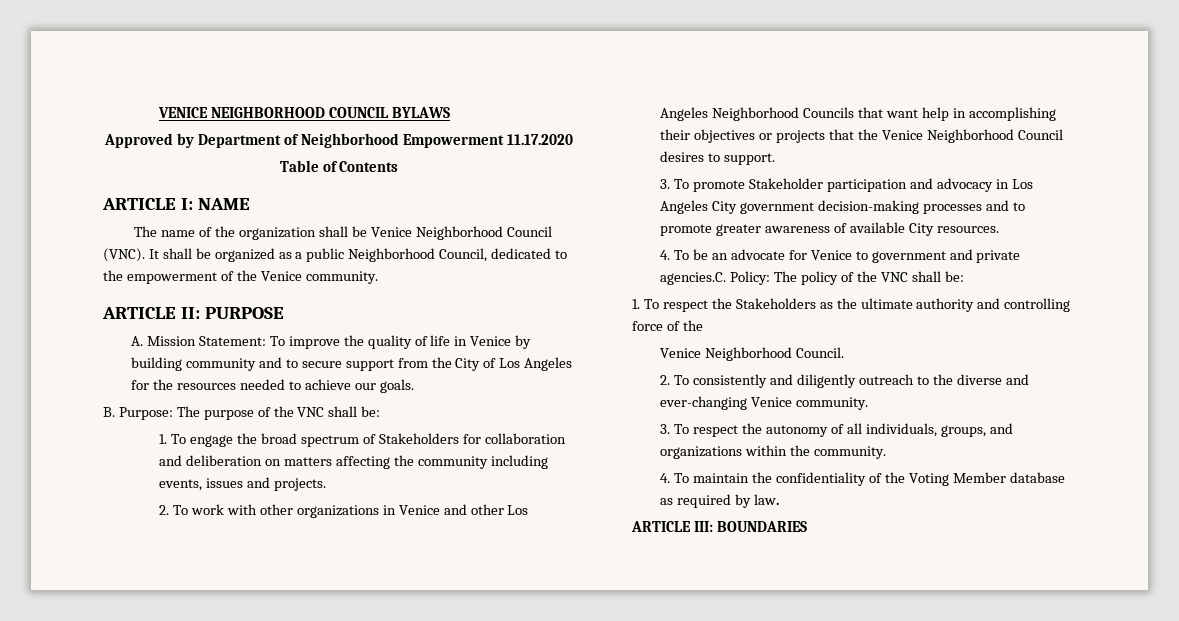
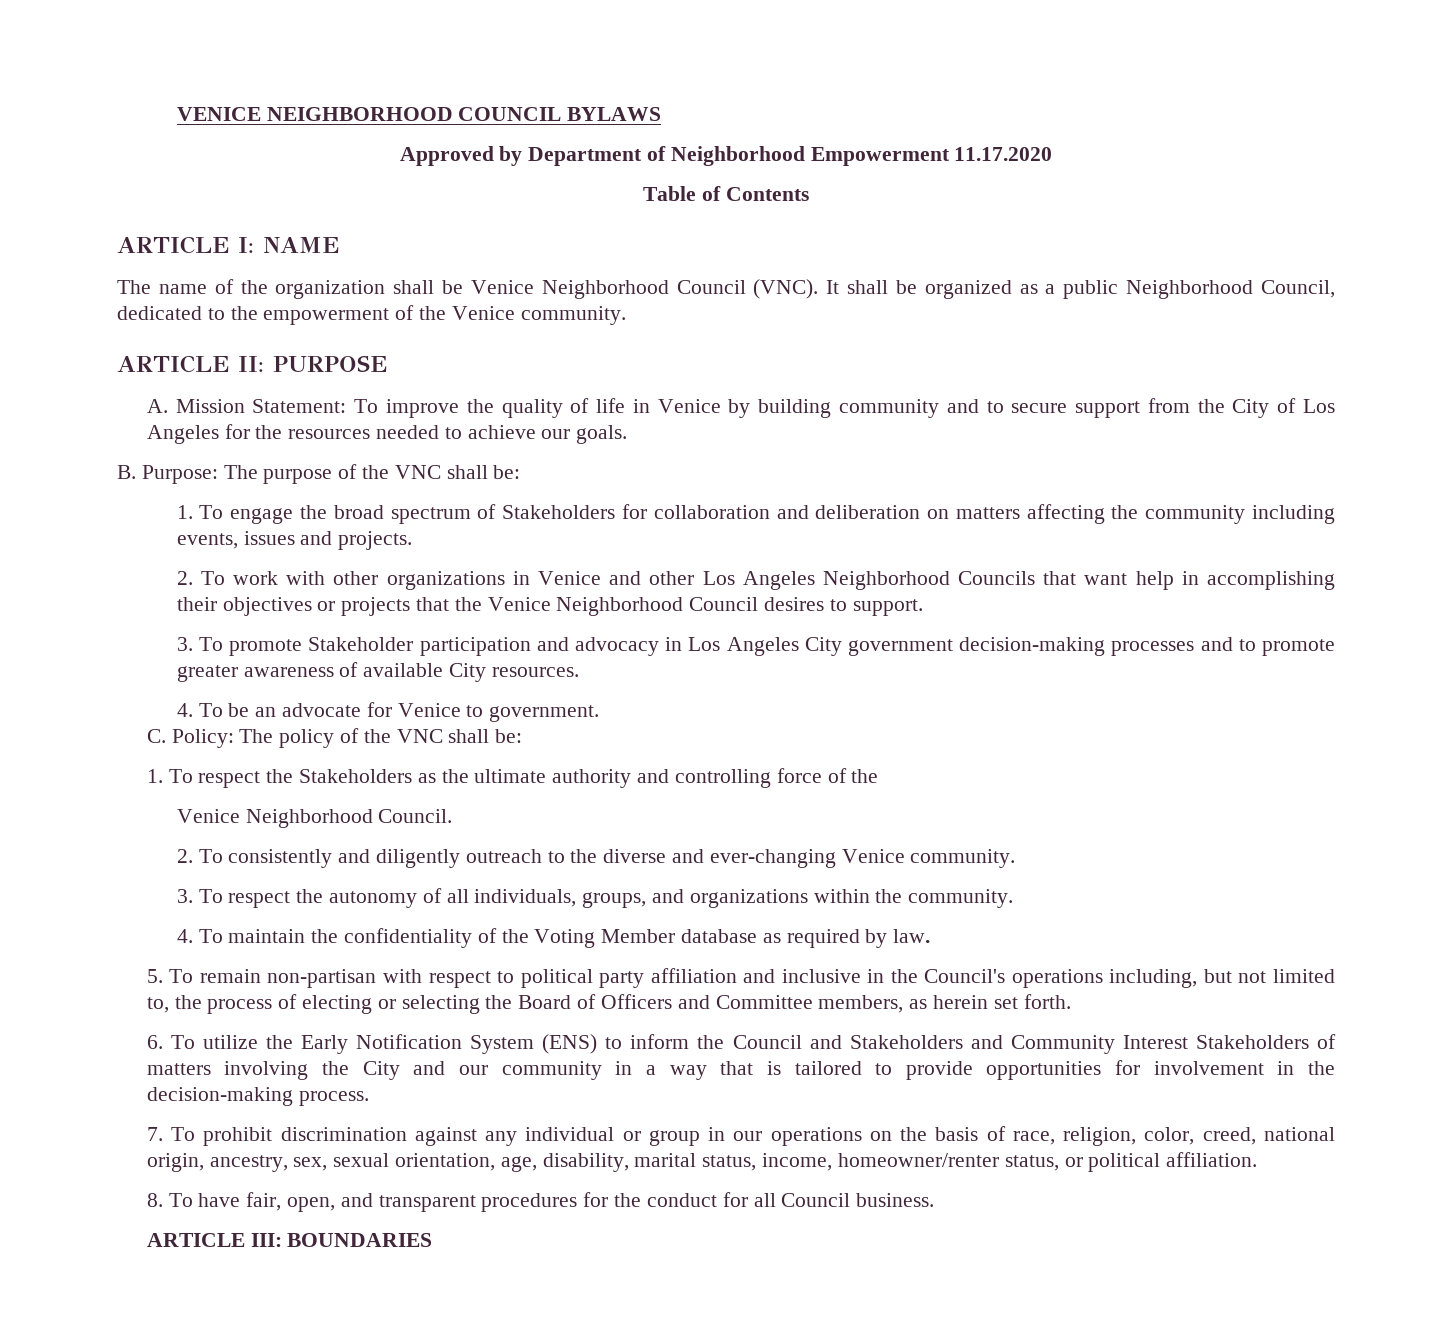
[871,249,1021,263] [660,272,727,285] government and private agencies.C. -> [489,705,600,722] [146,729,166,743] government. // C.
(780, 499) none -> [146,968,1335,988] [146,994,1071,1014] [146,1034,1336,1054] [146,1060,1336,1080] [146,1087,369,1106] [146,1126,1335,1146] [146,1152,1258,1172] [146,1192,935,1212] // 5. To remain non-partisan with respect to political party affiliation and inclusive in the Council's operations including, but not limited to, the process of electing or selecting the Board of Officers and Committee members, as herein set forth. // 6. To utilize the Early Notification System (ENS) to inform the Council and Stakeholders and Community Interest Stakeholders of matters involving the City and our community in a way that is tailored to provide opportunities for involvement in the decision-making process. // 7. To prohibit discrimination against any individual or group in our operations on the basis of race, religion, color, creed, national origin, ancestry, sex, sexual orientation, age, disability, marital status, income, homeowner/renter status, or political affiliation. // 8. To have fair, open, and transparent procedures for the conduct for all Council business.

